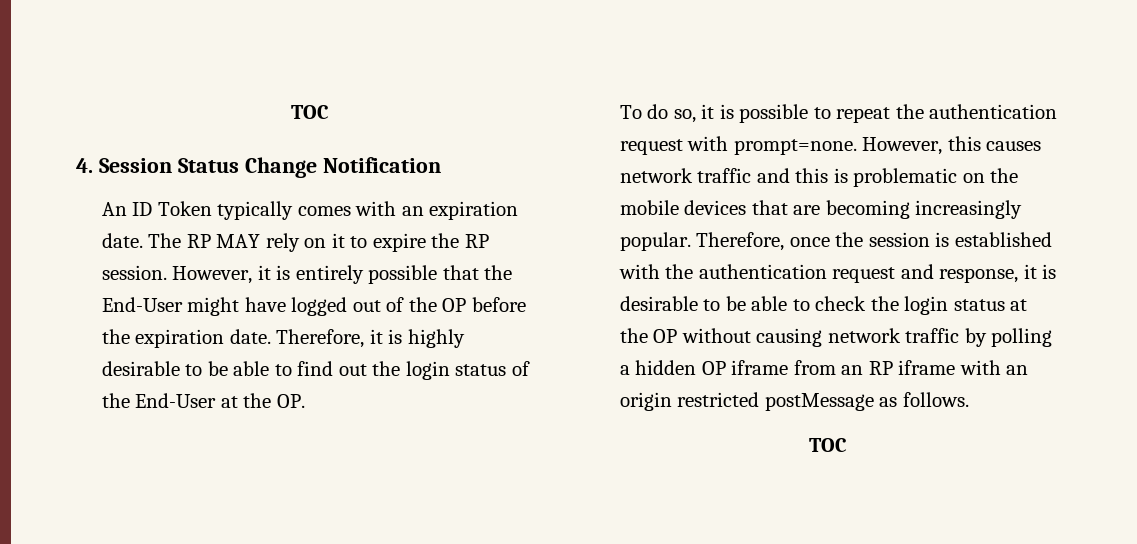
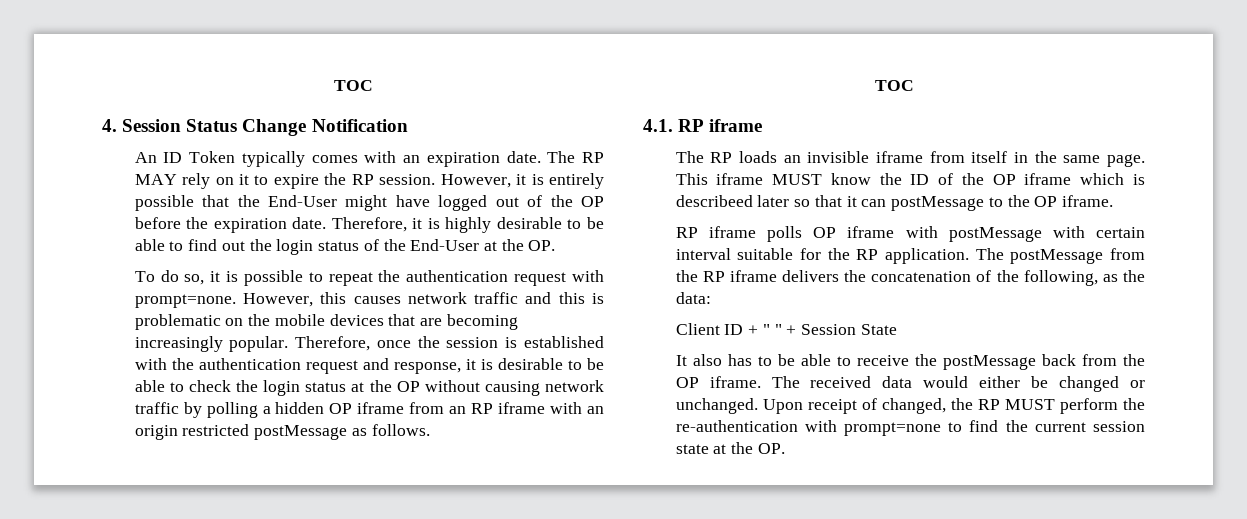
(847, 445) none -> [643,119,763,132] [675,151,1145,167] [675,173,1145,185] [675,195,1113,211] [675,226,1145,242] [675,248,1145,264] [675,270,1145,286] [675,292,711,304] [675,323,897,335] [675,354,1145,370] [675,376,1145,392] [675,398,1145,414] [675,420,1145,436] [675,442,785,454] // 4.1. RP iframe // The RP loads an invisible iframe from itself in the same page. This iframe MUST know the ID of the OP iframe which is describeed later so that it can postMessage to the OP iframe. // RP iframe polls OP iframe with postMessage with certain interval suitable for the RP application. The postMessage from the RP iframe delivers the concatenation of the following, as the data: // Client ID + " " + Session State // It also has to be able to receive the postMessage back from the OP iframe. The received data would either be changed or unchanged. Upon receipt of changed, the RP MUST perform the re-authentication with prompt=none to find the current session state at the OP.

